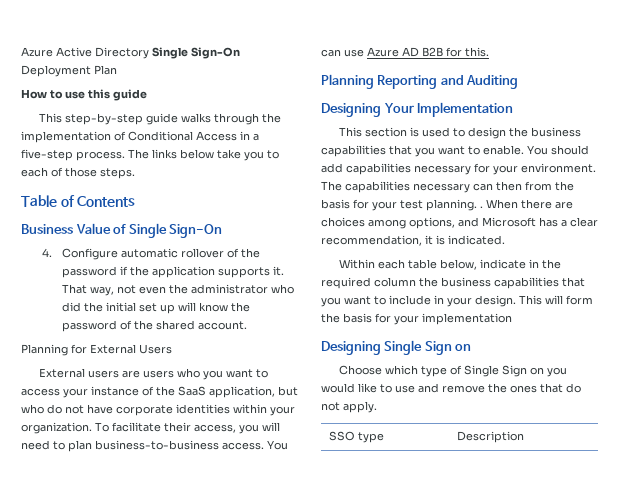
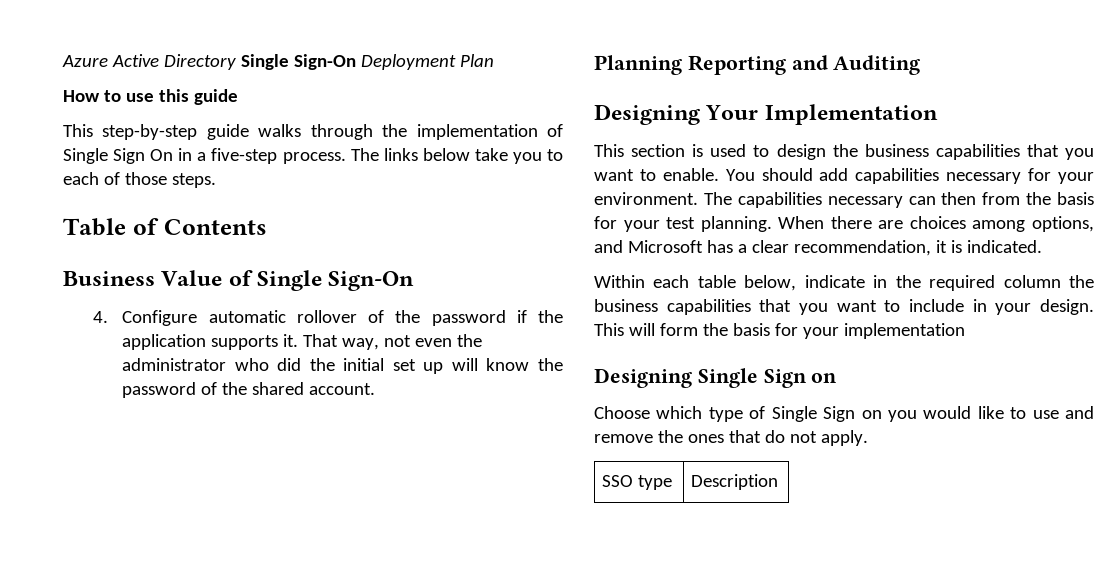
[128,131,237,141] Conditional Access -> [63,148,174,164] Single Sign On
[21,344,172,356] [39,368,269,380] [21,386,298,398] [21,404,295,416] [21,422,280,434] [21,440,288,452] [321,47,489,57] // Planning for External Users // External users are users who you want to access your instance of the SaaS application, but who do not have corporate identities within your organization. To facilitate their access, you will need to plan business-to-business access. You can use Azure AD B2B for this. -> (376, 389) none
[480,206,483,208] . -> (772, 224) none

